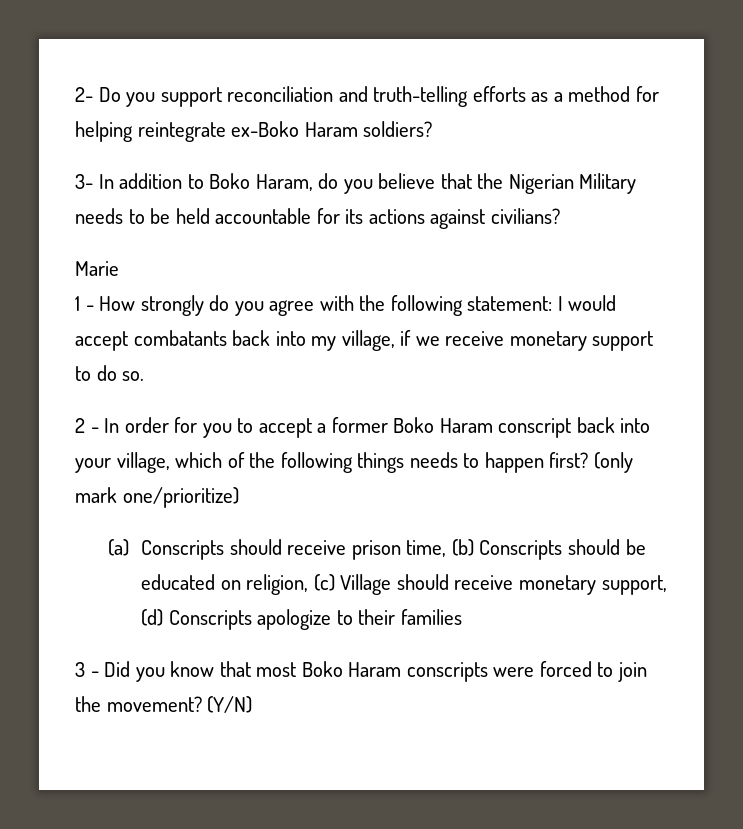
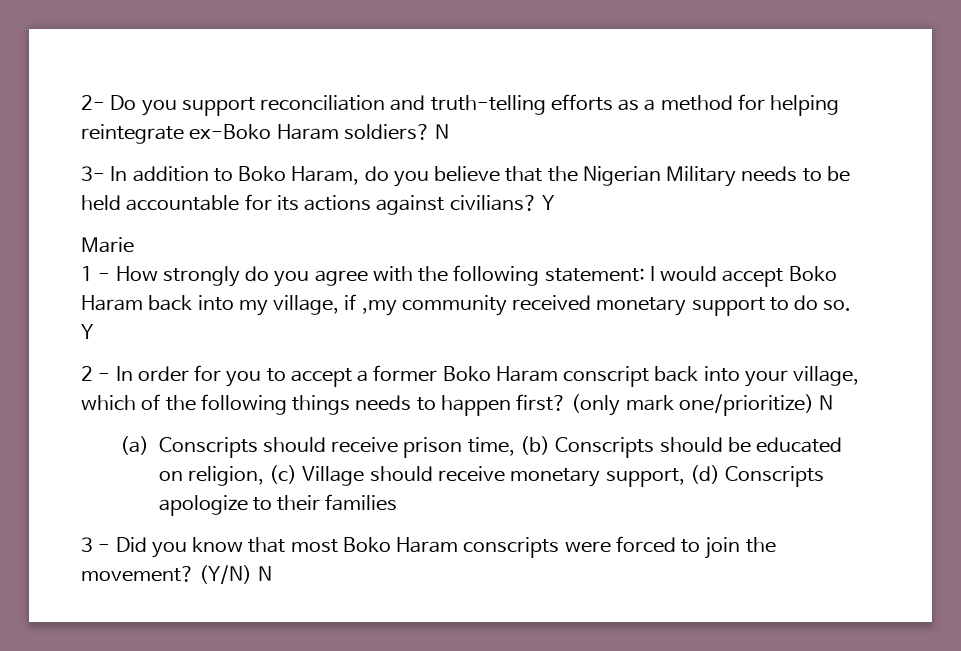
(433, 129) none -> [435,124,450,139] N
(560, 216) none -> [541,195,555,210] Y
[133,330,227,346] combatants -> [788,266,837,281] [81,295,143,311] Boko Haram
[415,331,505,346] we receive -> [361,295,592,316] ,my community received
(145, 376) none -> [81,324,94,339] Y
(239, 497) none -> [819,395,834,410] N
(253, 704) none -> [257,566,272,581] N

